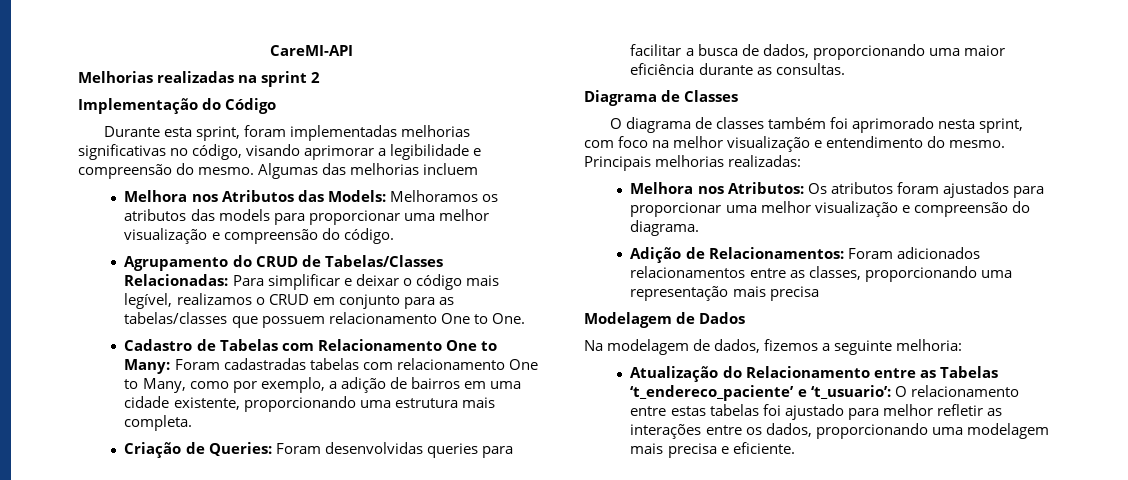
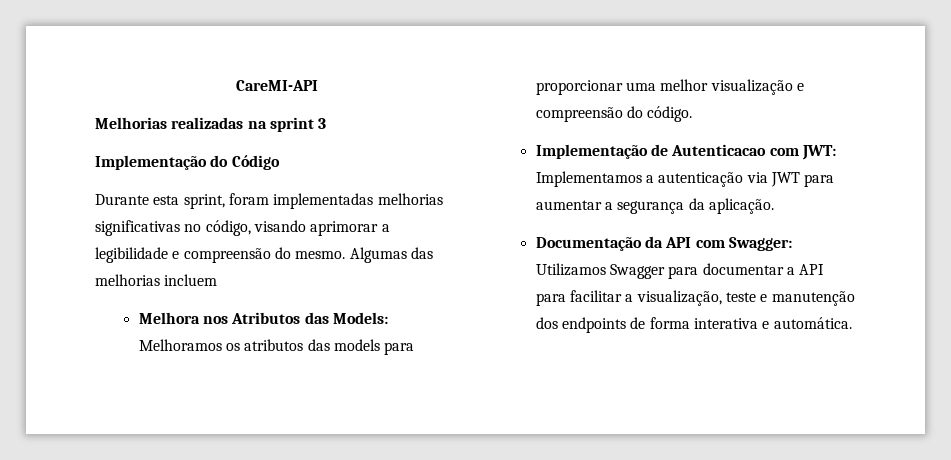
[311,72,321,83] 2 -> [318,118,327,129] 3
[124,255,443,271] [124,274,499,290] [124,293,454,309] [124,312,525,328] [124,339,497,351] [124,358,538,374] [124,377,521,393] [124,396,495,412] [124,415,193,431] [124,442,513,458] [630,44,1005,60] [630,63,845,75] [584,90,739,106] [609,117,1024,133] [584,136,1006,152] [584,155,802,171] [630,182,1044,198] [630,201,1030,217] [630,220,700,236] [630,247,980,263] [630,266,1012,282] [630,286,819,301] [584,312,746,328] [584,339,963,355] [630,366,998,382] [630,385,1019,401] [630,404,1002,420] [630,423,1049,439] [630,442,795,458] Agrupamento do CRUD de Tabelas/Classes Relacionadas: Para simplificar e deixar o código mais legível, realizamos o CRUD em conjunto para as tabelas/classes que possuem relacionamento One to One. // Cadastro de Tabelas com Relacionamento One to Many: Foram cadastradas tabelas com relacionamento One to Many, como por exemplo, a adição de bairros em uma cidade existente, proporcionando uma estrutura mais completa. // Criação de Queries: Foram desenvolvidas queries para facilitar a busca de dados, proporcionando uma maior eficiência durante as consultas. // Diagrama de Classes // O diagrama de classes também foi aprimorado nesta sprint, com foco na melhor visualização e entendimento do mesmo. Principais melhorias realizadas: // Melhora nos Atributos: Os atributos foram ajustados para proporcionar uma melhor visualização e compreensão do diagrama. // Adição de Relacionamentos: Foram adicionados relacionamentos entre as classes, proporcionando uma representação mais precisa // Modelagem de Dados // Na modelagem de dados, fizemos a seguinte melhoria: // Atualização do Relacionamento entre as Tabelas ‘t_endereco_paciente’ e ‘t_usuario’: O relacionamento entre estas tabelas foi ajustado para melhor refletir as interações entre os dados, proporcionando uma modelagem mais precisa e eficiente. -> [535,144,836,160] [535,171,835,187] [535,198,774,214] [535,236,792,251] [535,263,825,279] [535,290,855,306] [535,317,852,333] Implementação de Autenticacao com JWT: Implementamos a autenticação via JWT para aumentar a segurança da aplicação. // Documentação da API com Swagger: Utilizamos Swagger para documentar a API para facilitar a visualização, teste e manutenção dos endpoints de forma interativa e automática.

